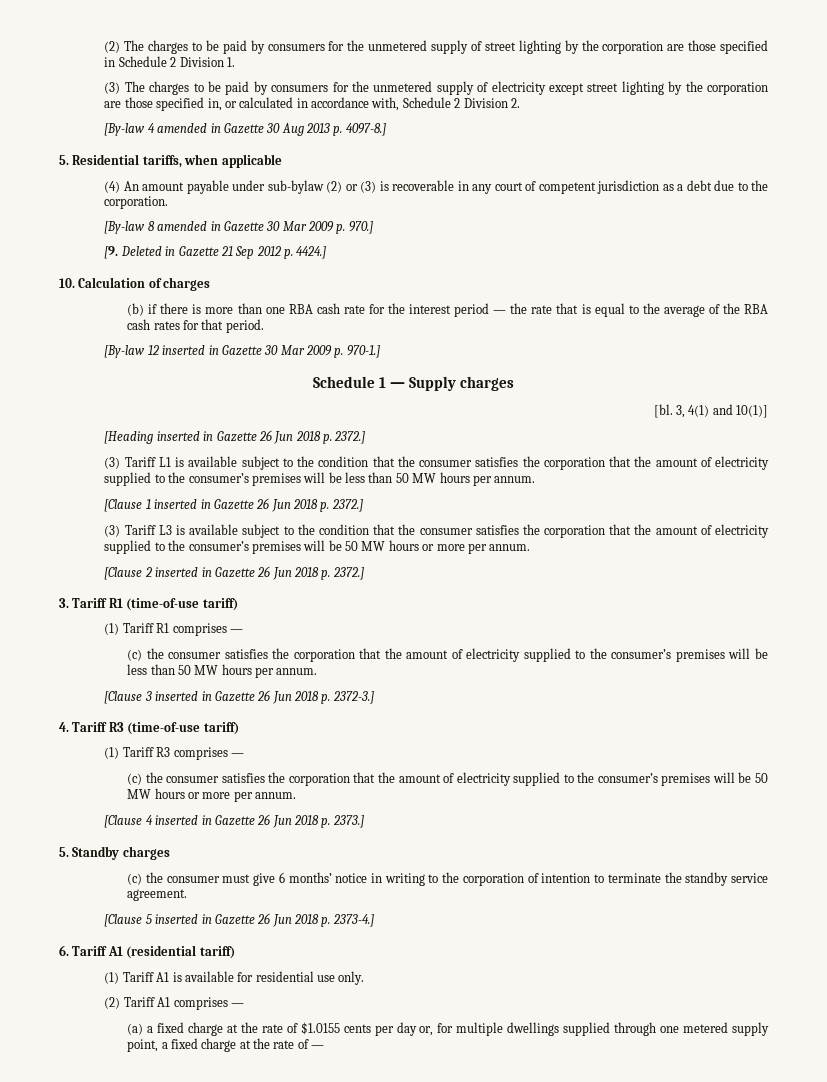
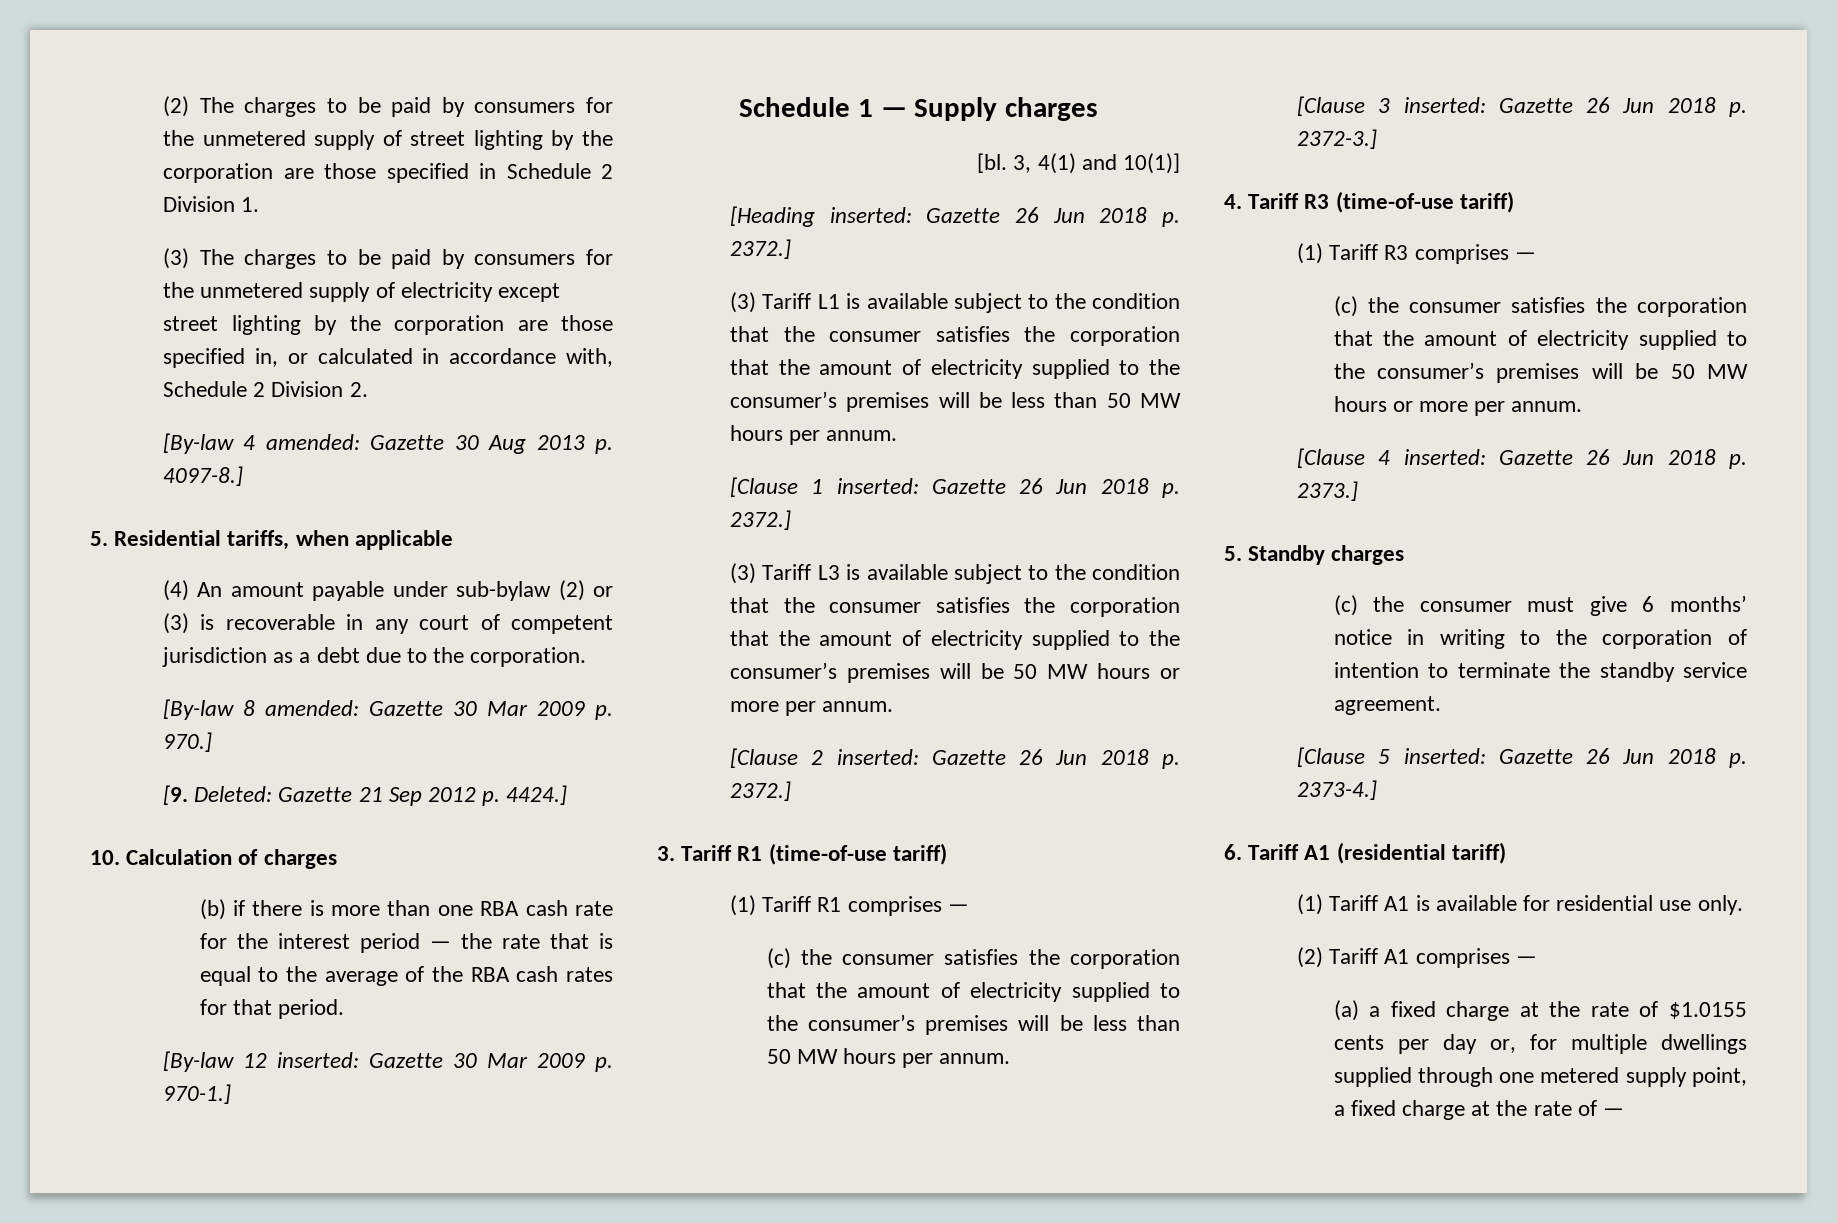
[157,123,221,133] amended in -> [265,434,360,450] amended:
[157,221,221,231] amended in -> [265,700,360,716] amended:
[120,246,176,256] Deleted in -> [194,786,273,802] Deleted:
[162,345,219,355] inserted in -> [277,1052,360,1068] inserted:
[156,431,214,441] inserted in -> [829,207,912,223] inserted:
[154,499,211,509] inserted in -> [836,478,919,494] inserted:
[155,567,212,577] inserted in -> [836,749,919,765] inserted:
[155,691,212,701] inserted in -> [1403,97,1486,113] inserted:
[155,815,212,825] inserted in -> [1403,449,1486,465] inserted:
[155,914,212,924] inserted in -> [1403,748,1486,764] inserted:

